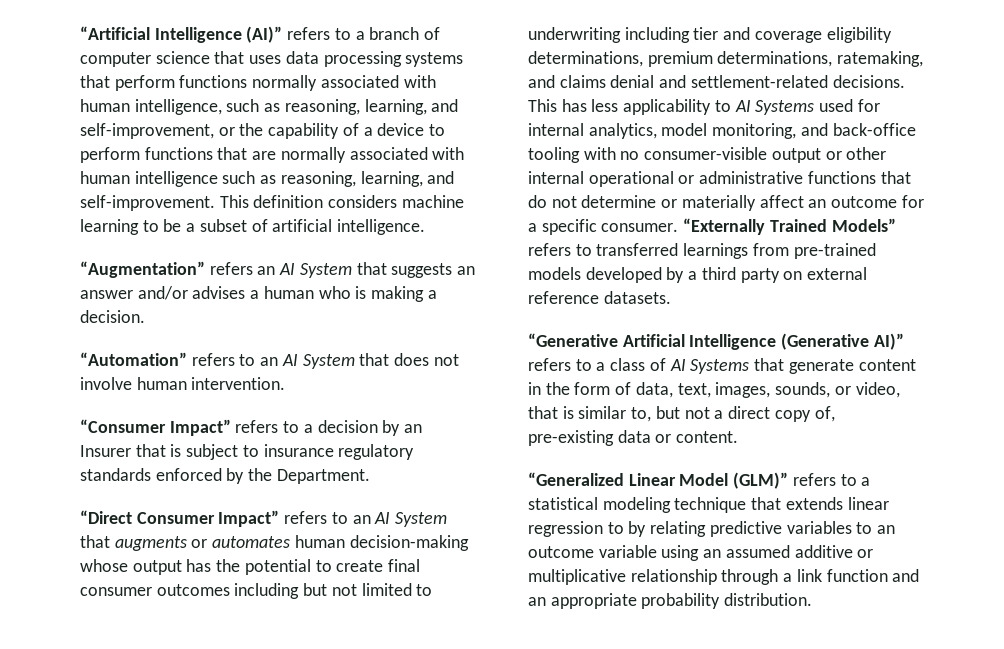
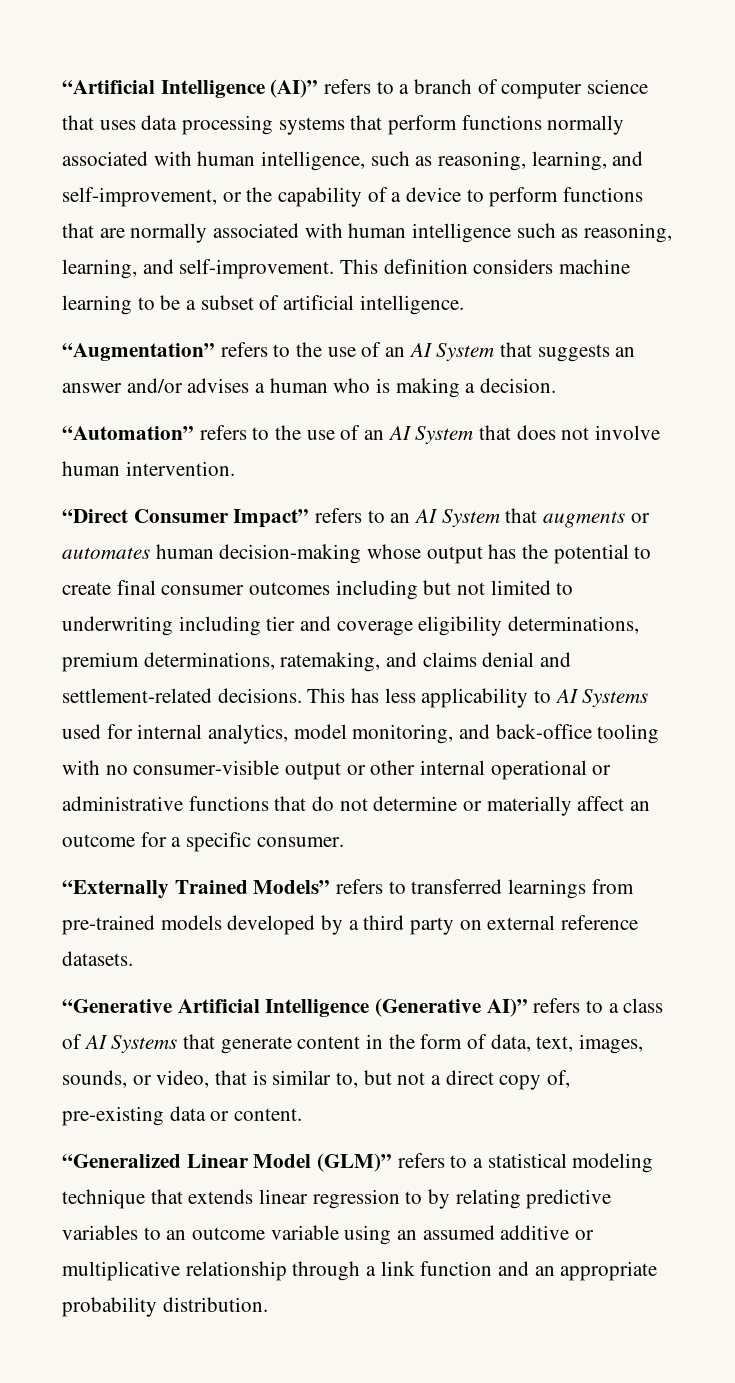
(253, 268) none -> [273,342,382,357] to the use of
(256, 360) none -> [275,425,361,440] the use of
[80,419,423,436] [80,444,415,460] [80,468,370,484] // “Consumer Impact” refers to a decision by an Insurer that is subject to insurance regulatory standards enforced by the Department. -> (235, 468) none
(679, 227) none -> (344, 842) //

